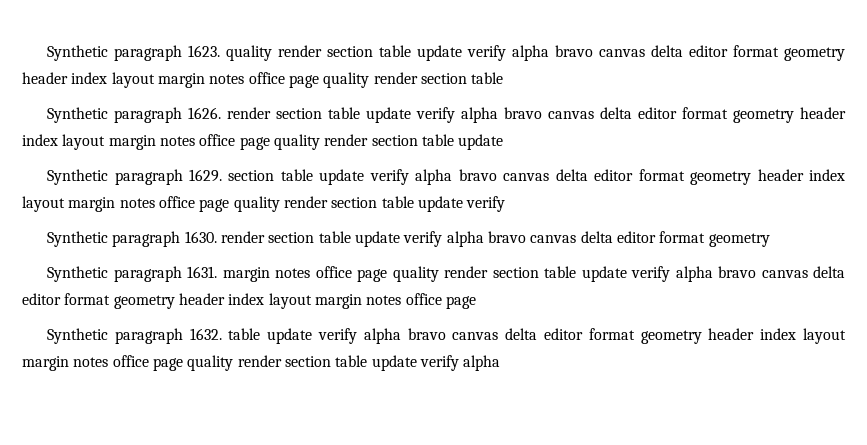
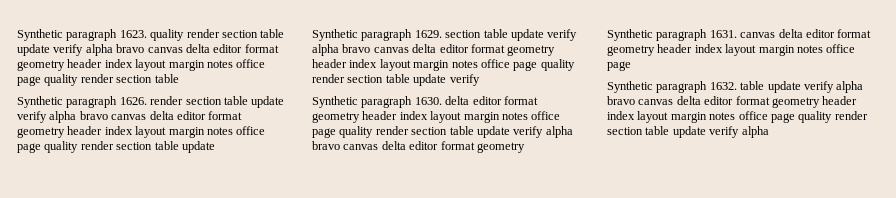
(217, 237) none -> [445,96,538,105] [312,111,561,123] [312,126,374,138] delta editor format geometry header index layout margin notes office page quality
[222,266,757,282] margin notes office page quality render section table update verify alpha bravo -> (737, 34) none

